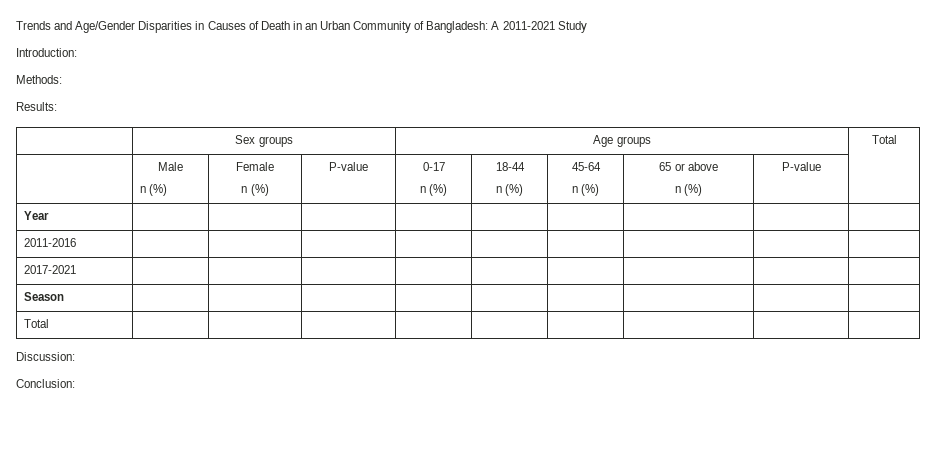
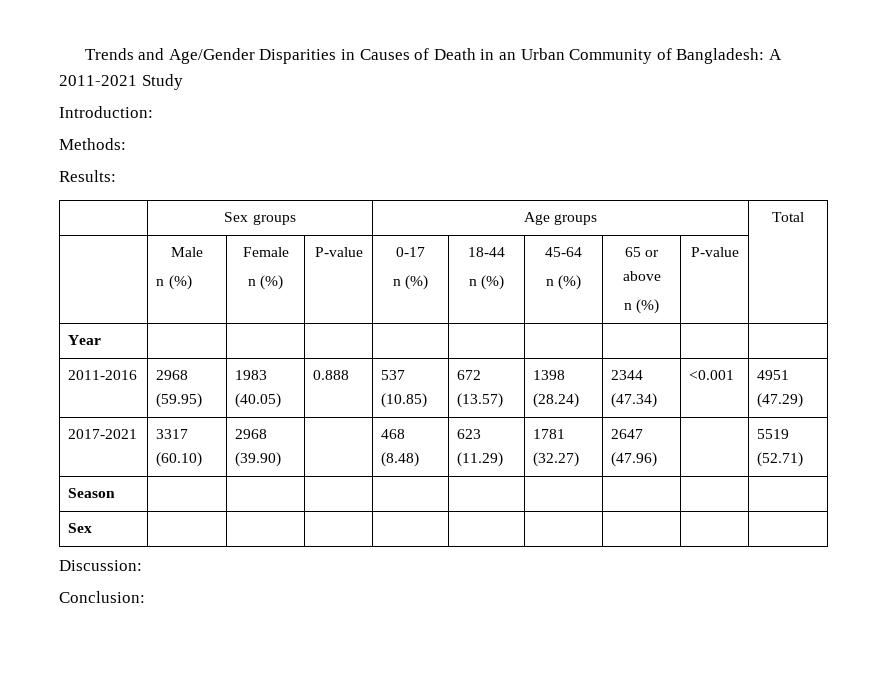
[23,265,76,274] | | | | | | | | // 2017-2021 | | | | | | | | | -> [156,370,189,380] [156,393,203,408] [235,370,268,380] [235,393,282,408] [313,370,350,380] [381,370,406,380] [381,393,428,408] [457,370,482,380] [457,393,504,408] [533,370,566,380] [533,393,580,408] [611,370,644,380] [611,393,658,408] [689,370,735,380] [757,370,790,380] [757,393,804,408] [68,429,138,439] [156,429,189,439] [156,452,203,467] [235,429,268,439] [235,452,282,467] [381,429,406,439] [381,452,420,467] [457,429,482,439] [457,452,504,467] [533,429,566,439] [533,452,580,467] [611,429,644,439] [611,452,658,467] [757,429,790,439] [757,452,804,467] 2968 (59.95) | 1983 (40.05) | 0.888 | 537 (10.85) | 672 (13.57) | 1398 (28.24) | 2344 (47.34) | <0.001 | 4951 (47.29) // 2017-2021 | 3317 (60.10) | 2968 (39.90) | | 468 (8.48) | 623 (11.29) | 1781 (32.27) | 2647 (47.96) | | 5519 (52.71)
[23,319,49,328] Total -> [68,523,93,533] Sex

